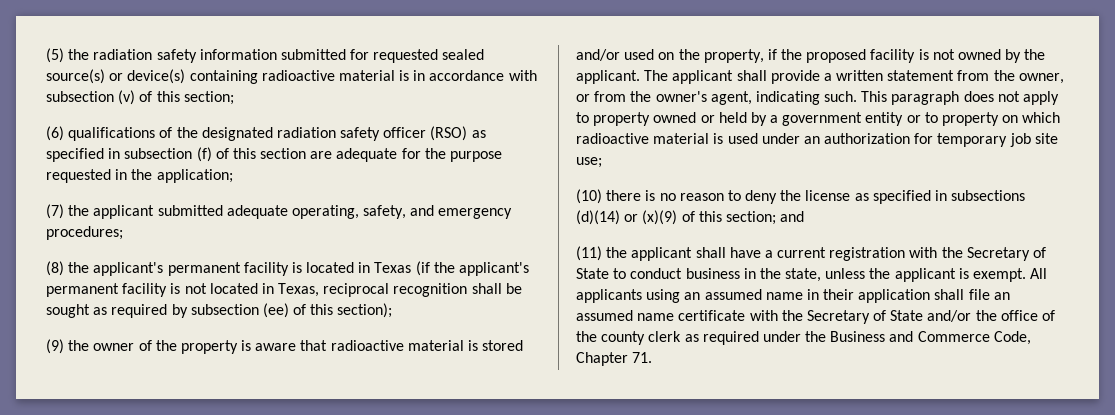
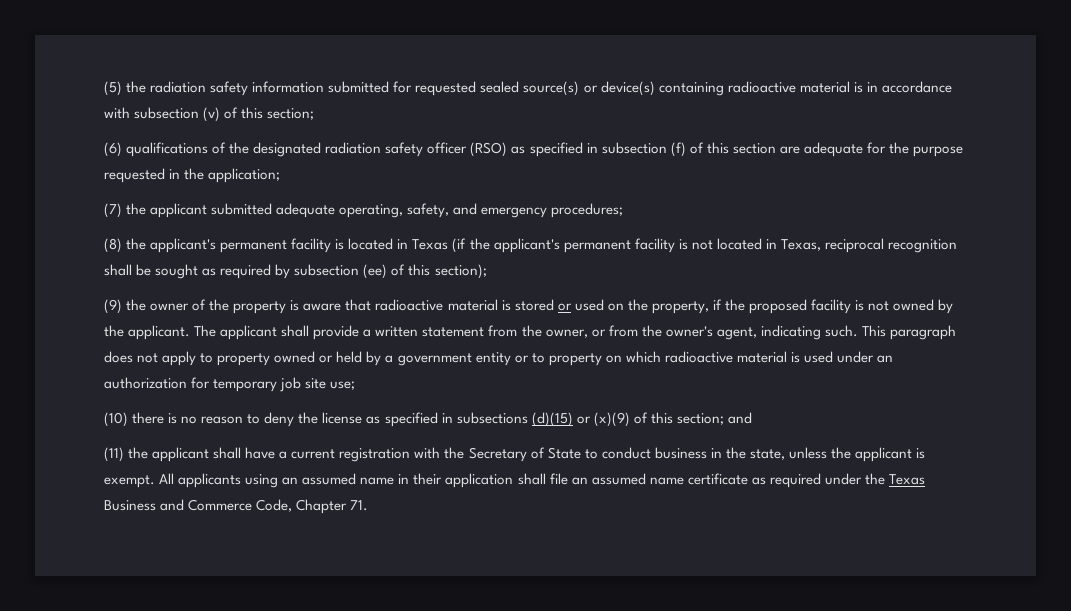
[576,49,620,61] and/or -> [557,303,572,311] or
[576,210,620,225] (d)(14) -> [531,412,573,427] (d)(15)
[749,310,1056,324] [576,331,682,345] with the Secretary of State and/or the office of the county clerk -> (748, 479) none
(827, 336) none -> [888,474,925,485] Texas

